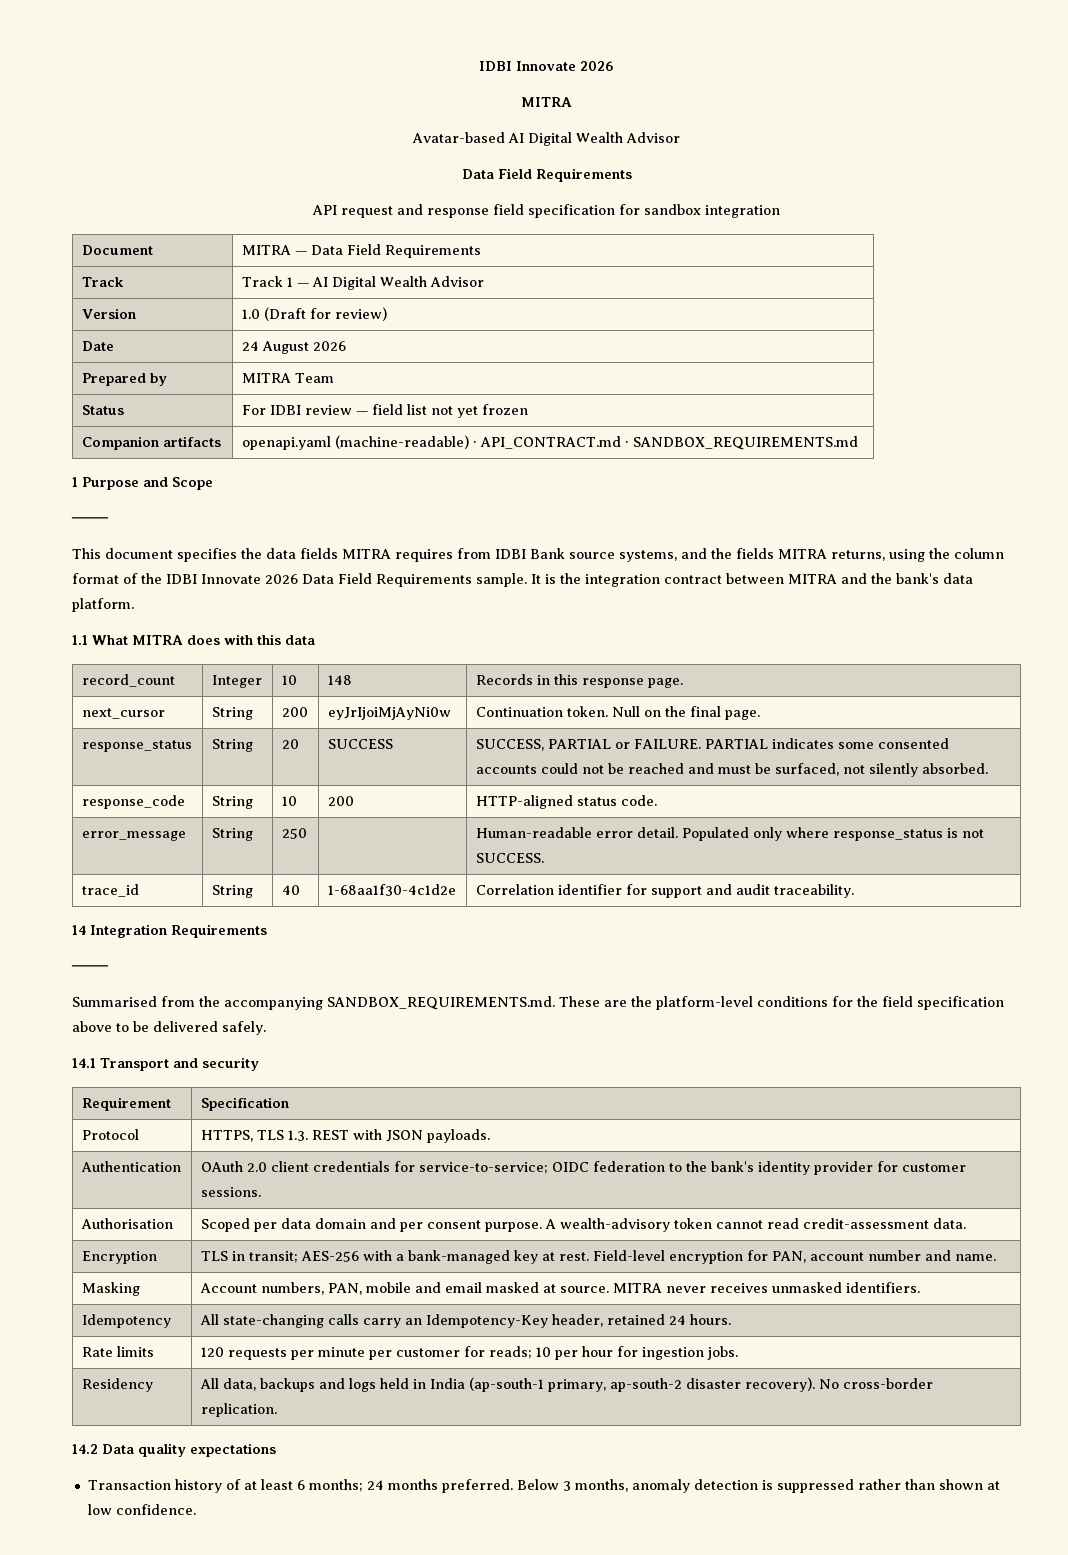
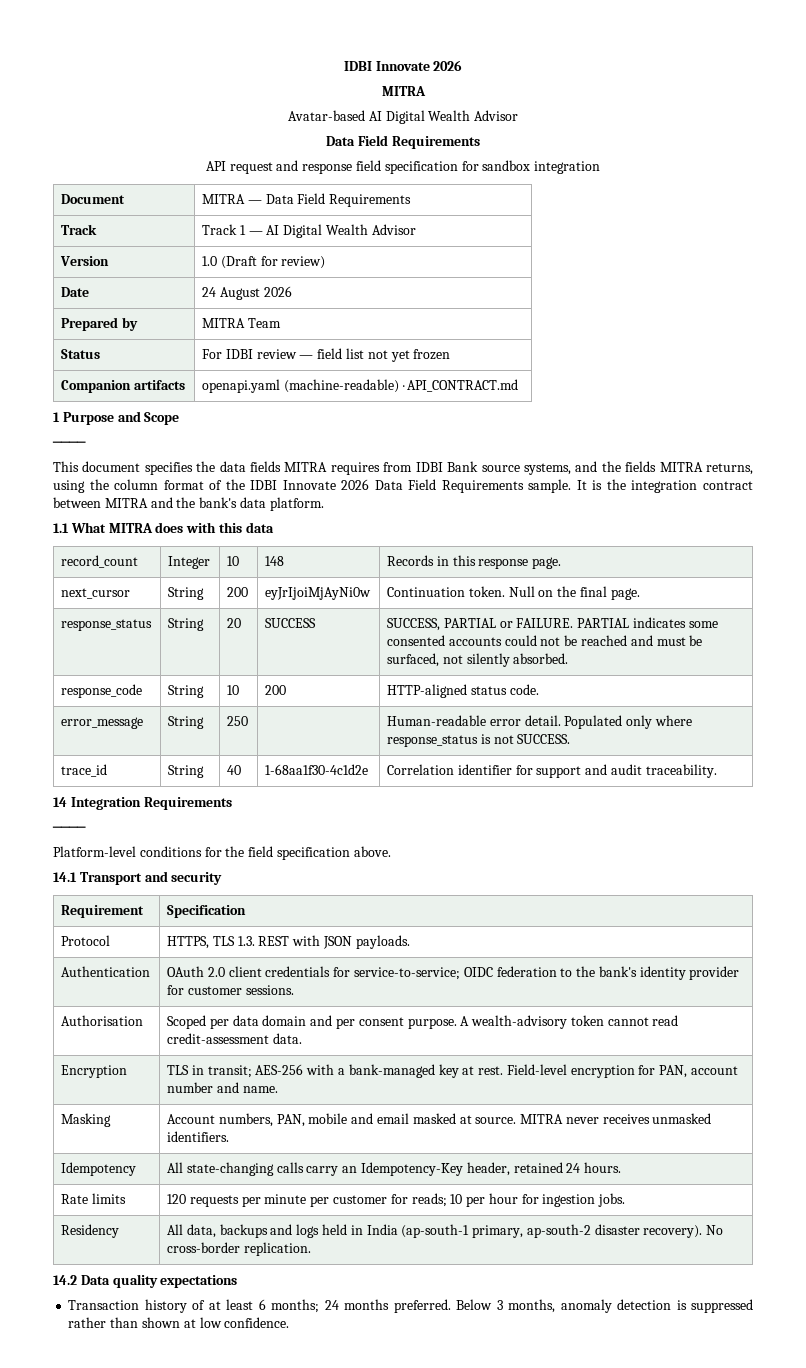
[624,436,858,450] · SANDBOX_REQUIREMENTS.md -> (519, 385) none
[72,996,753,1010] Summarised from the accompanying SANDBOX_REQUIREMENTS.md. These are the platform-level -> [53,846,136,857] Platform-level
[72,1021,266,1035] above to be delivered safely. -> [353,846,391,857] above.

